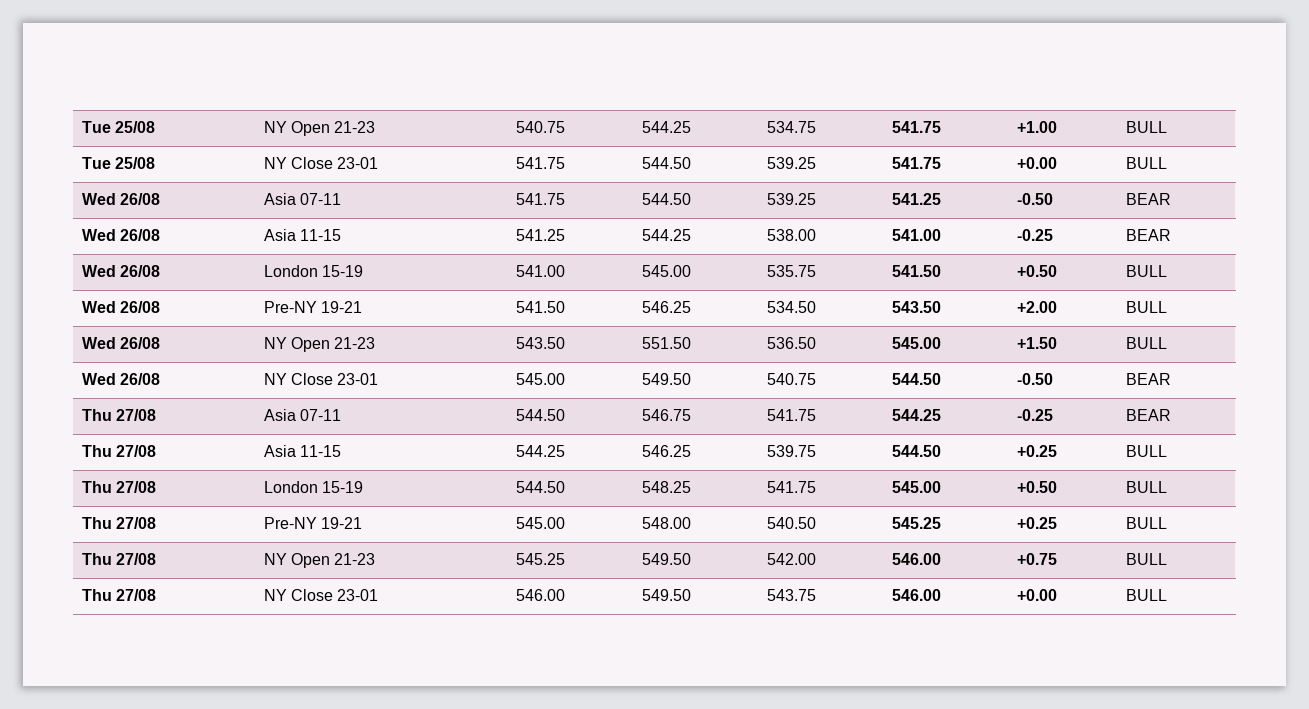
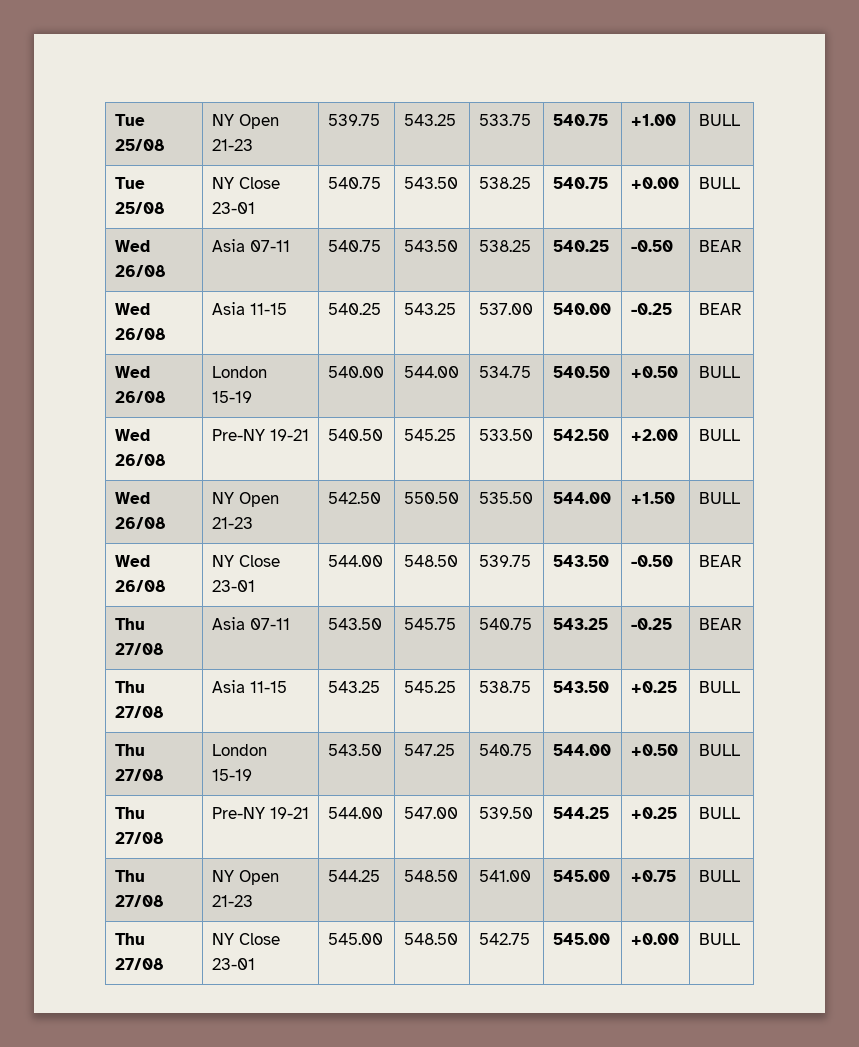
[515,121,565,133] [641,121,691,133] [766,121,816,133] [891,121,941,133] 540.75 | 544.25 | 534.75 | 541.75 -> [327,114,380,126] [403,114,456,126] [478,114,531,126] [552,114,608,126] 539.75 | 543.25 | 533.75 | 540.75
[515,157,565,169] [641,157,691,169] [766,157,816,169] [891,157,941,169] 541.75 | 544.50 | 539.25 | 541.75 -> [327,177,381,189] [403,177,458,189] [478,177,531,189] [552,177,608,189] 540.75 | 543.50 | 538.25 | 540.75
[515,193,565,205] [641,193,691,205] [766,193,816,205] [891,193,941,205] 541.75 | 544.50 | 539.25 | 541.25 -> [327,240,381,252] [403,240,458,252] [478,240,531,252] [552,240,609,252] 540.75 | 543.50 | 538.25 | 540.25
[515,229,565,241] [641,229,691,241] [766,229,816,241] [891,229,941,241] 541.25 | 544.25 | 538.00 | 541.00 -> [327,303,381,315] [403,303,456,315] [478,303,533,315] [552,303,611,315] 540.25 | 543.25 | 537.00 | 540.00
[515,265,565,277] [641,265,691,277] [766,265,816,277] [891,265,941,277] 541.00 | 545.00 | 535.75 | 541.50 -> [327,366,384,378] [403,366,459,378] [478,366,531,378] [552,366,610,378] 540.00 | 544.00 | 534.75 | 540.50
[515,301,565,313] [641,301,691,313] [766,301,816,313] [891,301,941,313] 541.50 | 546.25 | 534.50 | 543.50 -> [327,429,383,441] [403,429,456,441] [478,429,533,441] [552,429,609,441] 540.50 | 545.25 | 533.50 | 542.50
[515,337,565,349] [641,337,691,349] [766,337,816,349] [891,337,941,349] 543.50 | 551.50 | 536.50 | 545.00 -> [327,492,381,504] [403,492,459,504] [478,492,533,504] [552,492,611,504] 542.50 | 550.50 | 535.50 | 544.00
[515,373,565,385] [641,373,691,385] [766,373,816,385] [891,373,941,385] 545.00 | 549.50 | 540.75 | 544.50 -> [327,555,383,567] [403,555,458,567] [478,555,531,567] [552,555,609,567] 544.00 | 548.50 | 539.75 | 543.50
[515,409,565,421] [641,409,691,421] [766,409,816,421] [891,409,941,421] 544.50 | 546.75 | 541.75 | 544.25 -> [327,618,382,630] [403,618,456,630] [478,618,532,630] [552,618,608,630] 543.50 | 545.75 | 540.75 | 543.25
[515,445,565,457] [641,445,691,457] [766,445,816,457] [891,445,941,457] 544.25 | 546.25 | 539.75 | 544.50 -> [327,681,380,693] [403,681,456,693] [478,681,531,693] [552,681,609,693] 543.25 | 545.25 | 538.75 | 543.50
[515,481,565,493] [641,481,691,493] [766,481,816,493] [891,481,941,493] 544.50 | 548.25 | 541.75 | 545.00 -> [327,744,382,756] [403,744,455,756] [478,744,532,756] [552,744,611,756] 543.50 | 547.25 | 540.75 | 544.00
[515,517,565,529] [641,517,691,529] [766,517,816,529] [891,517,941,529] 545.00 | 548.00 | 540.50 | 545.25 -> [327,807,383,819] [403,807,458,819] [478,807,533,819] [552,807,609,819] 544.00 | 547.00 | 539.50 | 544.25
[515,553,565,565] [641,553,691,565] [766,553,816,565] [891,553,941,565] 545.25 | 549.50 | 542.00 | 546.00 -> [327,870,380,882] [403,870,458,882] [478,870,531,882] [552,870,610,882] 544.25 | 548.50 | 541.00 | 545.00
[515,589,565,601] [641,589,691,601] [766,589,816,601] [891,589,941,601] 546.00 | 549.50 | 543.75 | 546.00 -> [327,933,383,945] [403,933,458,945] [478,933,530,945] [552,933,610,945] 545.00 | 548.50 | 542.75 | 545.00

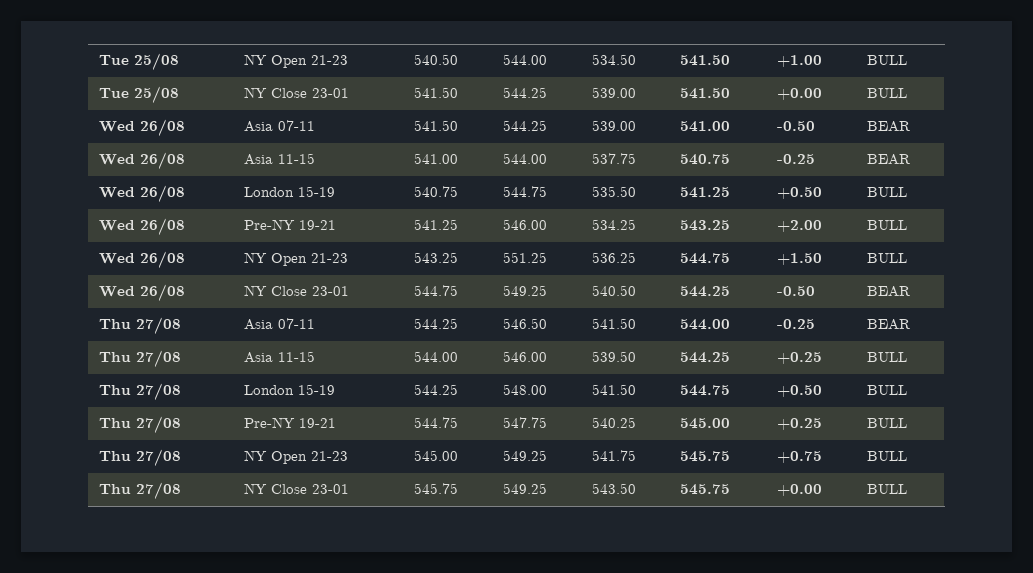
[327,114,380,126] [403,114,456,126] [478,114,531,126] [552,114,608,126] 539.75 | 543.25 | 533.75 | 540.75 -> [413,54,458,65] [502,54,547,65] [591,54,636,65] [679,55,730,66] 540.50 | 544.00 | 534.50 | 541.50
[327,177,381,189] [403,177,458,189] [478,177,531,189] [552,177,608,189] 540.75 | 543.50 | 538.25 | 540.75 -> [413,87,458,98] [502,87,547,98] [591,87,636,98] [679,88,730,99] 541.50 | 544.25 | 539.00 | 541.50
[327,240,381,252] [403,240,458,252] [478,240,531,252] [552,240,609,252] 540.75 | 543.50 | 538.25 | 540.25 -> [413,120,458,131] [502,120,547,131] [591,120,636,131] [679,121,730,132] 541.50 | 544.25 | 539.00 | 541.00
[327,303,381,315] [403,303,456,315] [478,303,533,315] [552,303,611,315] 540.25 | 543.25 | 537.00 | 540.00 -> [413,153,458,164] [502,153,547,164] [591,153,636,164] [679,154,730,165] 541.00 | 544.00 | 537.75 | 540.75
[327,366,384,378] [403,366,459,378] [478,366,531,378] [552,366,610,378] 540.00 | 544.00 | 534.75 | 540.50 -> [413,186,458,197] [502,186,547,197] [591,186,636,197] [679,187,730,198] 540.75 | 544.75 | 535.50 | 541.25
[327,429,383,441] [403,429,456,441] [478,429,533,441] [552,429,609,441] 540.50 | 545.25 | 533.50 | 542.50 -> [413,219,458,230] [502,219,547,230] [591,219,636,230] [679,220,730,231] 541.25 | 546.00 | 534.25 | 543.25
[327,492,381,504] [403,492,459,504] [478,492,533,504] [552,492,611,504] 542.50 | 550.50 | 535.50 | 544.00 -> [413,252,458,263] [502,252,547,263] [591,252,636,263] [679,253,730,264] 543.25 | 551.25 | 536.25 | 544.75
[327,555,383,567] [403,555,458,567] [478,555,531,567] [552,555,609,567] 544.00 | 548.50 | 539.75 | 543.50 -> [413,285,458,296] [502,285,547,296] [591,285,636,296] [679,286,730,297] 544.75 | 549.25 | 540.50 | 544.25
[327,618,382,630] [403,618,456,630] [478,618,532,630] [552,618,608,630] 543.50 | 545.75 | 540.75 | 543.25 -> [413,318,458,329] [502,318,547,329] [591,318,636,329] [679,319,730,330] 544.25 | 546.50 | 541.50 | 544.00
[327,681,380,693] [403,681,456,693] [478,681,531,693] [552,681,609,693] [630,681,677,693] [698,681,740,693] [114,744,145,756] [114,769,164,781] [211,744,267,756] [211,769,252,781] [327,744,382,756] [403,744,455,756] [478,744,532,756] [552,744,611,756] [630,744,678,756] [698,744,740,756] [114,807,145,819] [114,832,164,844] [211,807,309,819] [327,807,383,819] [403,807,458,819] [478,807,533,819] [552,807,609,819] 543.25 | 545.25 | 538.75 | 543.50 | +0.25 | BULL // Thu 27/08 | London 15-19 | 543.50 | 547.25 | 540.75 | 544.00 | +0.50 | BULL // Thu 27/08 | Pre-NY 19-21 | 544.00 | 547.00 | 539.50 | 544.25 -> [413,351,458,362] [502,351,547,362] [591,351,636,362] [679,352,730,363] [776,352,822,364] [866,352,907,362] [98,383,181,400] [243,384,335,395] [413,384,458,395] [502,384,547,395] [591,384,636,395] [679,385,730,396] [776,385,822,397] [866,385,907,395] [98,416,181,433] [243,417,336,428] [413,417,458,428] [502,417,547,428] [591,417,636,428] [679,418,730,429] 544.00 | 546.00 | 539.50 | 544.25 | +0.25 | BULL // Thu 27/08 | London 15-19 | 544.25 | 548.00 | 541.50 | 544.75 | +0.50 | BULL // Thu 27/08 | Pre-NY 19-21 | 544.75 | 547.75 | 540.25 | 545.00
[327,870,380,882] [403,870,458,882] [478,870,531,882] [552,870,610,882] 544.25 | 548.50 | 541.00 | 545.00 -> [413,450,458,461] [502,450,547,461] [591,450,636,461] [679,451,730,462] 545.00 | 549.25 | 541.75 | 545.75
[327,933,383,945] [403,933,458,945] [478,933,530,945] [552,933,610,945] 545.00 | 548.50 | 542.75 | 545.00 -> [413,483,458,494] [502,483,547,494] [591,483,636,494] [679,484,730,495] 545.75 | 549.25 | 543.50 | 545.75

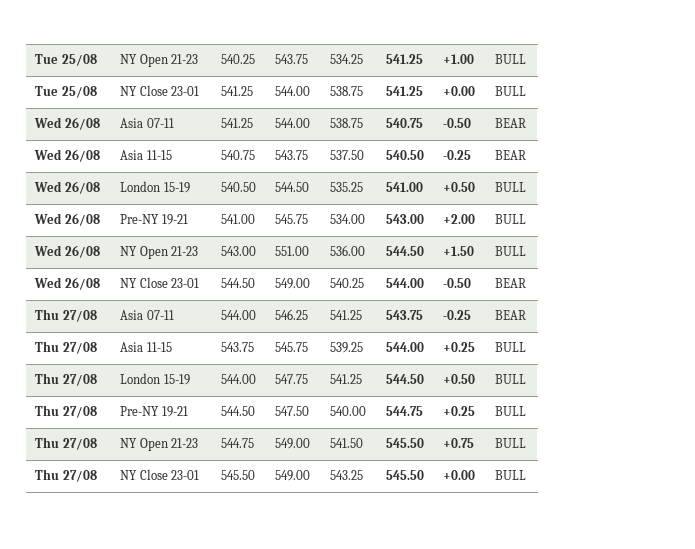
[413,54,458,65] [502,54,547,65] [591,54,636,65] [679,55,730,66] 540.50 | 544.00 | 534.50 | 541.50 -> [221,54,256,64] [275,54,309,64] [330,54,364,64] [386,54,424,64] 540.25 | 543.75 | 534.25 | 541.25
[413,87,458,98] [502,87,547,98] [591,87,636,98] [679,88,730,99] 541.50 | 544.25 | 539.00 | 541.50 -> [221,86,254,96] [275,86,311,96] [330,86,364,96] [386,86,424,96] 541.25 | 544.00 | 538.75 | 541.25
[413,120,458,131] [502,120,547,131] [591,120,636,131] [679,121,730,132] 541.50 | 544.25 | 539.00 | 541.00 -> [221,118,254,128] [275,118,311,128] [330,118,364,128] [386,118,424,128] 541.25 | 544.00 | 538.75 | 540.75
[413,153,458,164] [502,153,547,164] [591,153,636,164] [679,154,730,165] 541.00 | 544.00 | 537.75 | 540.75 -> [221,150,256,160] [275,150,309,160] [330,150,365,160] [386,150,425,160] 540.75 | 543.75 | 537.50 | 540.50
[413,186,458,197] [502,186,547,197] [591,186,636,197] [679,187,730,198] 540.75 | 544.75 | 535.50 | 541.25 -> [221,182,257,192] [275,182,310,192] [330,182,364,192] [386,182,424,192] 540.50 | 544.50 | 535.25 | 541.00
[413,219,458,230] [502,219,547,230] [591,219,636,230] [679,220,730,231] 541.25 | 546.00 | 534.25 | 543.25 -> [221,214,256,224] [275,214,309,224] [330,214,366,224] [386,214,425,224] 541.00 | 545.75 | 534.00 | 543.00
[413,252,458,263] [502,252,547,263] [591,252,636,263] [679,253,730,264] 543.25 | 551.25 | 536.25 | 544.75 -> [221,246,257,256] [275,246,310,256] [330,245,366,256] [386,246,425,256] 543.00 | 551.00 | 536.00 | 544.50
[413,285,458,296] [502,285,547,296] [591,285,636,296] [679,286,730,297] 544.75 | 549.25 | 540.50 | 544.25 -> [221,278,256,288] [275,278,311,289] [330,278,365,288] [386,278,425,288] 544.50 | 549.00 | 540.25 | 544.00
[413,318,458,329] [502,318,547,329] [591,318,636,329] [679,319,730,330] 544.25 | 546.50 | 541.50 | 544.00 -> [221,310,257,320] [275,309,309,320] [330,310,363,320] [386,310,424,320] 544.00 | 546.25 | 541.25 | 543.75
[413,351,458,362] [502,351,547,362] [591,351,636,362] [679,352,730,363] 544.00 | 546.00 | 539.50 | 544.25 -> [221,342,255,352] [275,342,309,352] [330,342,364,353] [386,342,425,352] 543.75 | 545.75 | 539.25 | 544.00
[413,384,458,395] [502,384,547,395] [591,384,636,395] [679,385,730,396] 544.25 | 548.00 | 541.50 | 544.75 -> [221,374,257,384] [275,374,309,384] [330,374,363,384] [386,374,425,384] 544.00 | 547.75 | 541.25 | 544.50
[413,417,458,428] [502,417,547,428] [591,417,636,428] [679,418,730,429] 544.75 | 547.75 | 540.25 | 545.00 -> [221,406,256,416] [275,406,310,416] [330,406,367,416] [386,406,424,416] 544.50 | 547.50 | 540.00 | 544.75
[413,450,458,461] [502,450,547,461] [591,450,636,461] [679,451,730,462] 545.00 | 549.25 | 541.75 | 545.75 -> [221,438,255,448] [275,438,311,449] [330,438,364,448] [386,438,425,448] 544.75 | 549.00 | 541.50 | 545.50
[413,483,458,494] [502,483,547,494] [591,483,636,494] [679,484,730,495] 545.75 | 549.25 | 543.50 | 545.75 -> [221,470,256,480] [275,470,311,481] [330,470,364,480] [386,470,425,480] 545.50 | 549.00 | 543.25 | 545.50

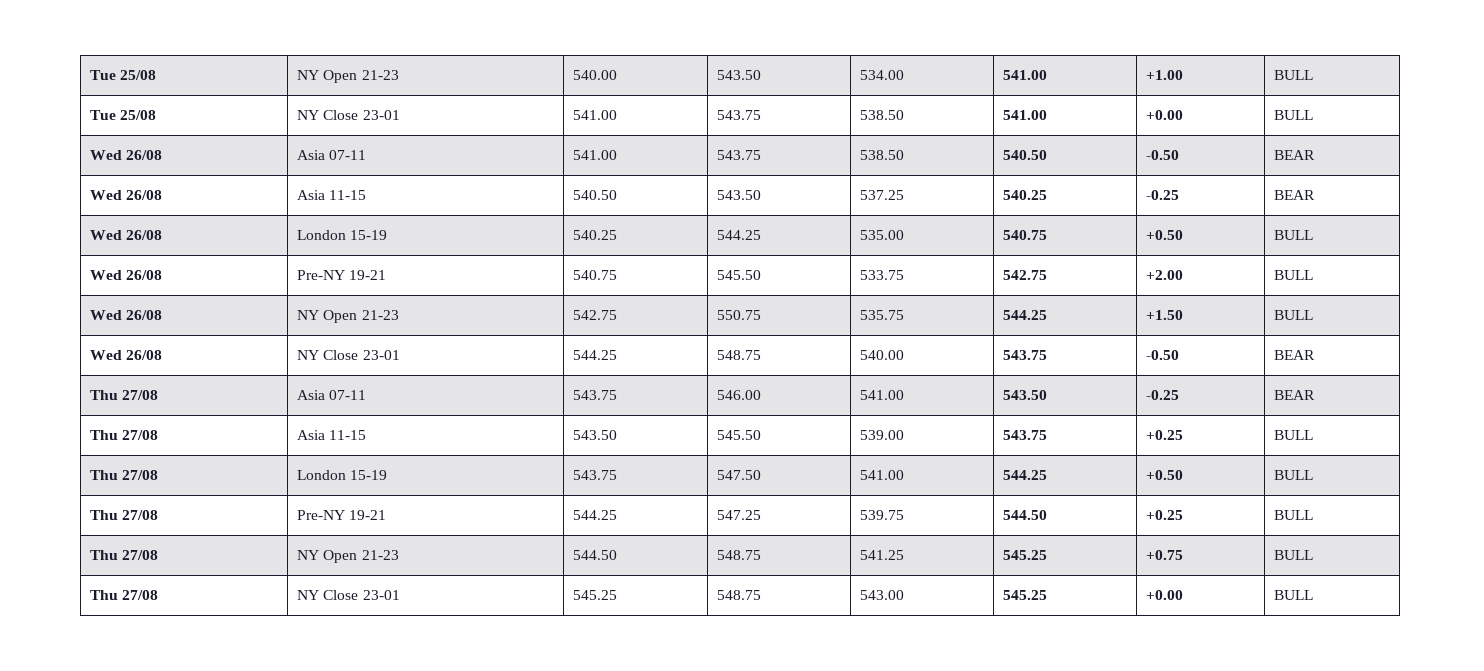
[221,54,256,64] [275,54,309,64] [330,54,364,64] [386,54,424,64] 540.25 | 543.75 | 534.25 | 541.25 -> [573,70,618,80] [717,70,762,80] [860,70,905,80] [1003,70,1048,80] 540.00 | 543.50 | 534.00 | 541.00
[221,86,254,96] [275,86,311,96] [330,86,364,96] [386,86,424,96] 541.25 | 544.00 | 538.75 | 541.25 -> [573,110,618,120] [717,110,762,120] [860,110,905,120] [1003,110,1048,120] 541.00 | 543.75 | 538.50 | 541.00
[221,118,254,128] [275,118,311,128] [330,118,364,128] [386,118,424,128] 541.25 | 544.00 | 538.75 | 540.75 -> [573,150,618,160] [717,150,762,160] [860,150,905,160] [1003,150,1048,160] 541.00 | 543.75 | 538.50 | 540.50
[221,150,256,160] [275,150,309,160] [330,150,365,160] [386,150,425,160] 540.75 | 543.75 | 537.50 | 540.50 -> [573,190,618,200] [717,190,762,200] [860,190,905,200] [1003,190,1048,200] 540.50 | 543.50 | 537.25 | 540.25
[221,182,257,192] [275,182,310,192] [330,182,364,192] [386,182,424,192] 540.50 | 544.50 | 535.25 | 541.00 -> [573,230,618,240] [717,230,762,240] [860,230,905,240] [1003,230,1048,240] 540.25 | 544.25 | 535.00 | 540.75
[221,214,256,224] [275,214,309,224] [330,214,366,224] [386,214,425,224] 541.00 | 545.75 | 534.00 | 543.00 -> [573,270,618,280] [717,270,762,280] [860,270,905,280] [1003,270,1048,280] 540.75 | 545.50 | 533.75 | 542.75
[221,246,257,256] [275,246,310,256] [330,245,366,256] [386,246,425,256] 543.00 | 551.00 | 536.00 | 544.50 -> [573,310,618,320] [717,310,762,320] [860,310,905,320] [1003,310,1048,320] 542.75 | 550.75 | 535.75 | 544.25
[221,278,256,288] [275,278,311,289] [330,278,365,288] [386,278,425,288] 544.50 | 549.00 | 540.25 | 544.00 -> [573,350,618,360] [717,350,762,360] [860,350,905,360] [1003,350,1048,360] 544.25 | 548.75 | 540.00 | 543.75
[221,310,257,320] [275,309,309,320] [330,310,363,320] [386,310,424,320] 544.00 | 546.25 | 541.25 | 543.75 -> [573,390,618,400] [717,390,762,400] [860,390,905,400] [1003,390,1048,400] 543.75 | 546.00 | 541.00 | 543.50
[221,342,255,352] [275,342,309,352] [330,342,364,353] [386,342,425,352] 543.75 | 545.75 | 539.25 | 544.00 -> [573,430,618,440] [717,430,762,440] [860,430,905,440] [1003,430,1048,440] 543.50 | 545.50 | 539.00 | 543.75
[221,374,257,384] [275,374,309,384] [330,374,363,384] [386,374,425,384] 544.00 | 547.75 | 541.25 | 544.50 -> [573,470,618,480] [717,470,762,480] [860,470,905,480] [1003,470,1048,480] 543.75 | 547.50 | 541.00 | 544.25
[221,406,256,416] [275,406,310,416] [330,406,367,416] [386,406,424,416] 544.50 | 547.50 | 540.00 | 544.75 -> [573,510,618,520] [717,510,762,520] [860,510,905,520] [1003,510,1048,520] 544.25 | 547.25 | 539.75 | 544.50
[221,438,255,448] [275,438,311,449] [330,438,364,448] [386,438,425,448] 544.75 | 549.00 | 541.50 | 545.50 -> [573,550,618,560] [717,550,762,560] [860,550,905,560] [1003,550,1048,560] 544.50 | 548.75 | 541.25 | 545.25
[221,470,256,480] [275,470,311,481] [330,470,364,480] [386,470,425,480] 545.50 | 549.00 | 543.25 | 545.50 -> [573,590,618,600] [717,590,762,600] [860,590,905,600] [1003,590,1048,600] 545.25 | 548.75 | 543.00 | 545.25

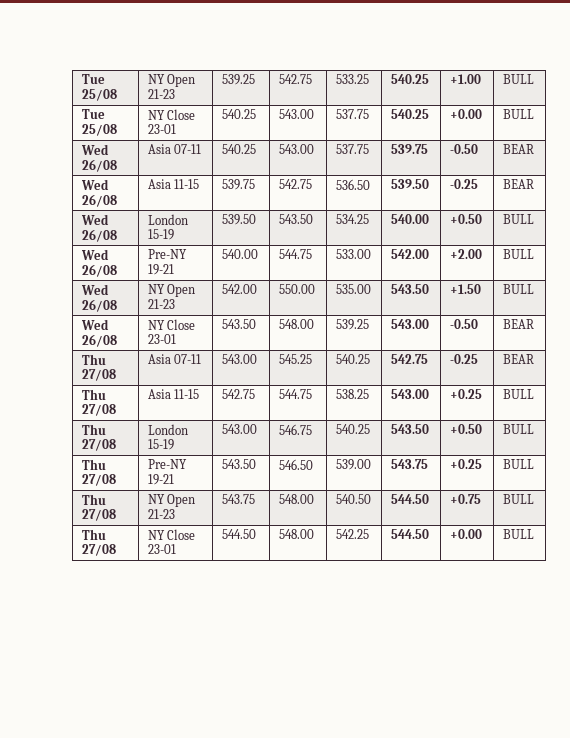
[573,70,618,80] [717,70,762,80] [860,70,905,80] [1003,70,1048,80] 540.00 | 543.50 | 534.00 | 541.00 -> [221,74,255,85] [278,74,312,84] [335,74,369,84] [390,74,429,84] 539.25 | 542.75 | 533.25 | 540.25
[573,110,618,120] [717,110,762,120] [860,110,905,120] [1003,110,1048,120] 541.00 | 543.75 | 538.50 | 541.00 -> [221,109,256,119] [278,109,314,119] [335,109,369,119] [390,109,429,119] 540.25 | 543.00 | 537.75 | 540.25
[573,150,618,160] [717,150,762,160] [860,150,905,160] [1003,150,1048,160] 541.00 | 543.75 | 538.50 | 540.50 -> [221,144,256,154] [278,144,314,154] [335,144,369,154] [390,144,428,154] 540.25 | 543.00 | 537.75 | 539.75
[573,190,618,200] [717,190,762,200] [860,190,905,200] [1003,190,1048,200] 540.50 | 543.50 | 537.25 | 540.25 -> [221,179,255,190] [278,179,312,189] [335,179,370,190] [390,179,429,189] 539.75 | 542.75 | 536.50 | 539.50
[573,230,618,240] [717,230,762,240] [860,230,905,240] [1003,230,1048,240] 540.25 | 544.25 | 535.00 | 540.75 -> [221,214,256,225] [278,214,313,224] [335,214,369,224] [390,214,429,224] 539.50 | 543.50 | 534.25 | 540.00
[573,270,618,280] [717,270,762,280] [860,270,905,280] [1003,270,1048,280] 540.75 | 545.50 | 533.75 | 542.75 -> [221,249,258,259] [278,249,312,259] [335,249,371,259] [390,249,429,259] 540.00 | 544.75 | 533.00 | 542.00
[573,310,618,320] [717,310,762,320] [860,310,905,320] [1003,310,1048,320] 542.75 | 550.75 | 535.75 | 544.25 -> [221,284,257,294] [278,284,315,294] [335,284,371,294] [390,284,429,294] 542.00 | 550.00 | 535.00 | 543.50
[573,350,618,360] [717,350,762,360] [860,350,905,360] [1003,350,1048,360] 544.25 | 548.75 | 540.00 | 543.75 -> [221,319,256,329] [278,319,314,329] [335,319,369,330] [390,319,429,329] 543.50 | 548.00 | 539.25 | 543.00
[573,390,618,400] [717,390,762,400] [860,390,905,400] [1003,390,1048,400] 543.75 | 546.00 | 541.00 | 543.50 -> [221,354,257,364] [278,354,312,364] [335,354,370,364] [390,354,428,364] 543.00 | 545.25 | 540.25 | 542.75
[573,430,618,440] [717,430,762,440] [860,430,905,440] [1003,430,1048,440] [1146,430,1184,440] [1274,430,1314,440] [90,470,159,480] [297,470,388,480] [573,470,618,480] [717,470,762,480] [860,470,905,480] [1003,470,1048,480] [1146,470,1184,480] [1274,470,1314,480] [90,510,159,520] [297,510,387,520] [573,510,618,520] [717,510,762,520] [860,510,905,520] [1003,510,1048,520] 543.50 | 545.50 | 539.00 | 543.75 | +0.25 | BULL // Thu 27/08 | London 15-19 | 543.75 | 547.50 | 541.00 | 544.25 | +0.50 | BULL // Thu 27/08 | Pre-NY 19-21 | 544.25 | 547.25 | 539.75 | 544.50 -> [221,389,255,399] [278,389,312,399] [335,389,369,399] [390,389,429,399] [449,389,482,399] [502,389,534,399] [81,424,106,435] [81,439,116,451] [147,424,188,435] [147,439,174,450] [221,424,257,434] [278,424,312,435] [335,424,370,434] [390,424,429,434] [449,424,482,434] [502,424,534,434] [81,459,106,470] [81,474,116,486] [147,459,187,469] [147,474,174,485] [221,459,256,469] [278,459,313,470] [335,459,371,470] [390,459,428,469] 542.75 | 544.75 | 538.25 | 543.00 | +0.25 | BULL // Thu 27/08 | London 15-19 | 543.00 | 546.75 | 540.25 | 543.50 | +0.50 | BULL // Thu 27/08 | Pre-NY 19-21 | 543.50 | 546.50 | 539.00 | 543.75
[573,550,618,560] [717,550,762,560] [860,550,905,560] [1003,550,1048,560] 544.50 | 548.75 | 541.25 | 545.25 -> [221,494,255,504] [278,494,314,504] [335,494,371,504] [390,494,429,504] 543.75 | 548.00 | 540.50 | 544.50
[573,590,618,600] [717,590,762,600] [860,590,905,600] [1003,590,1048,600] 545.25 | 548.75 | 543.00 | 545.25 -> [221,529,256,539] [278,529,314,539] [335,529,369,539] [390,529,429,539] 544.50 | 548.00 | 542.25 | 544.50

